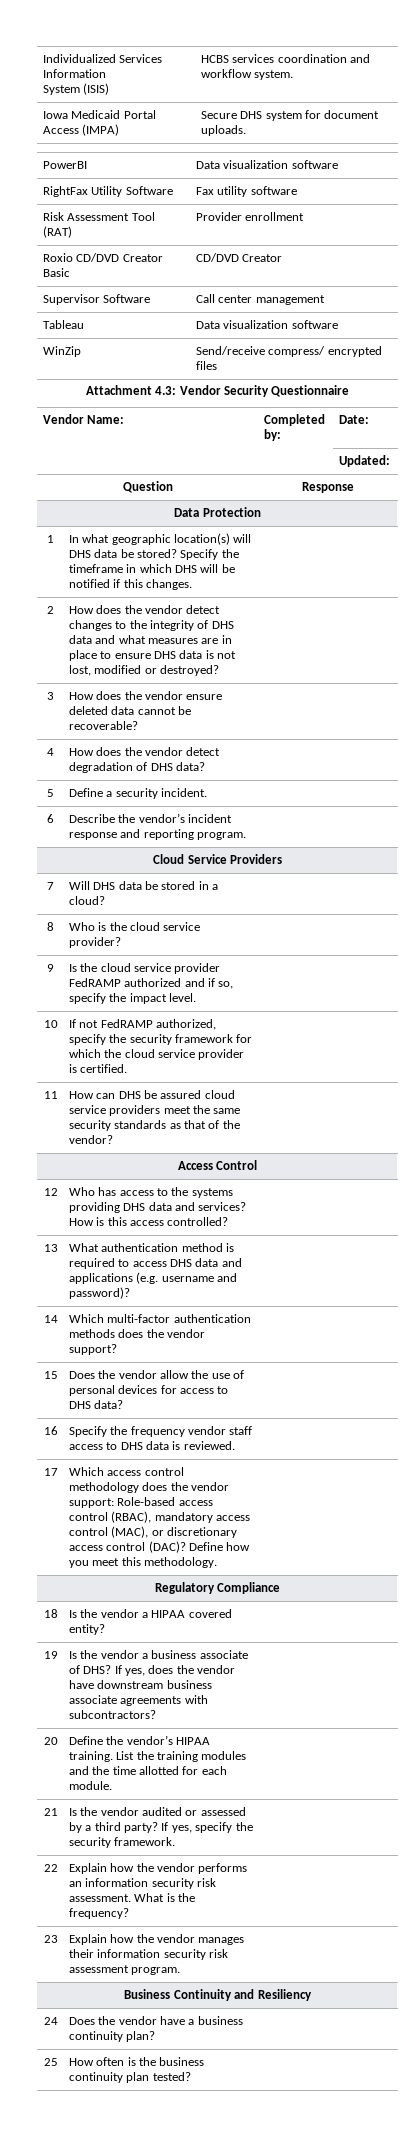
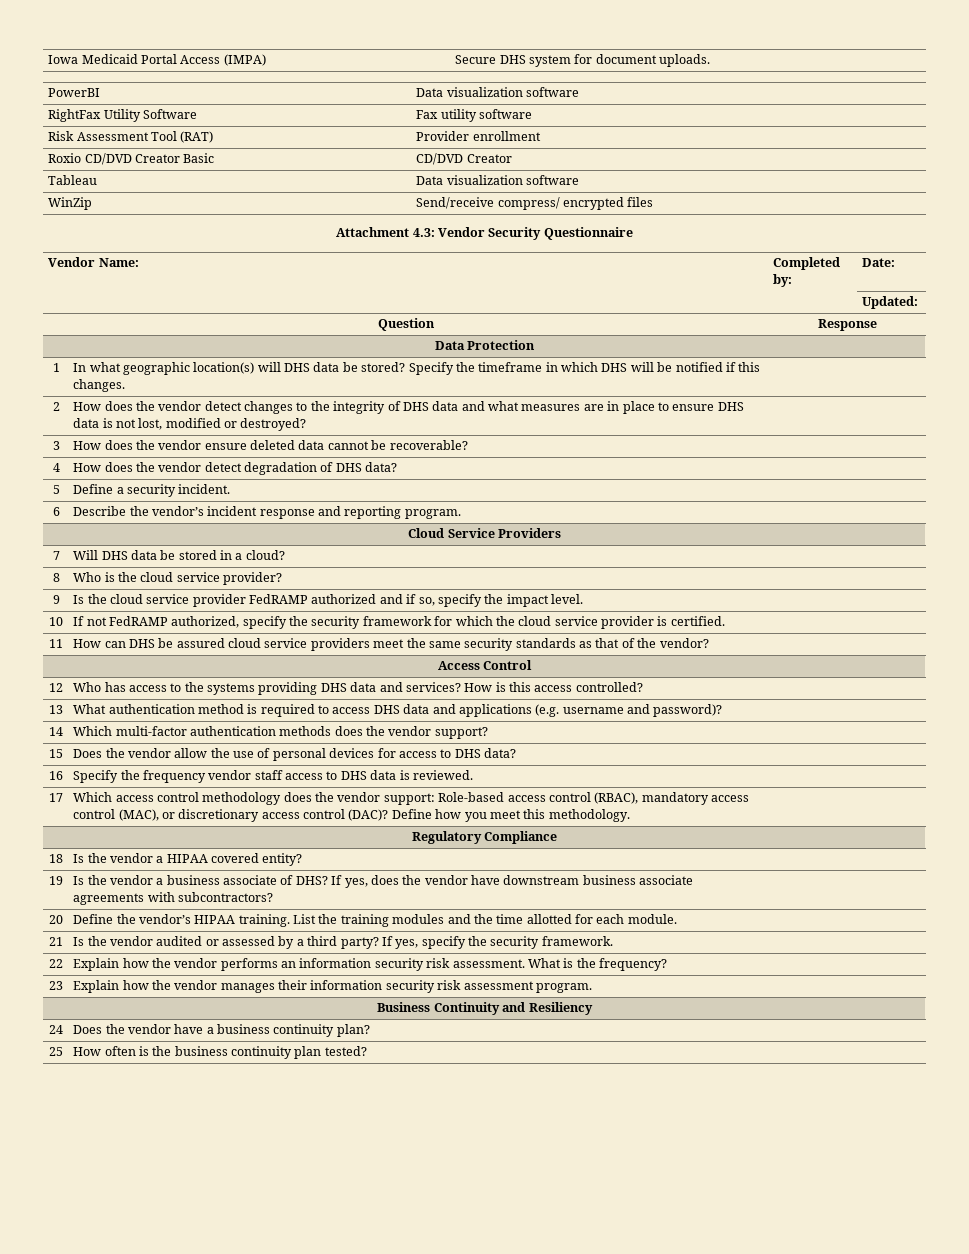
[42,54,163,63] [42,69,106,78] [42,83,110,95] [200,54,371,63] [200,69,294,80] Individualized Services Information // System (ISIS) | HCBS services coordination and workflow system. // -> (48, 59) none
[42,294,151,305] [195,294,325,305] // Supervisor Software | Call center management -> (512, 158) none

